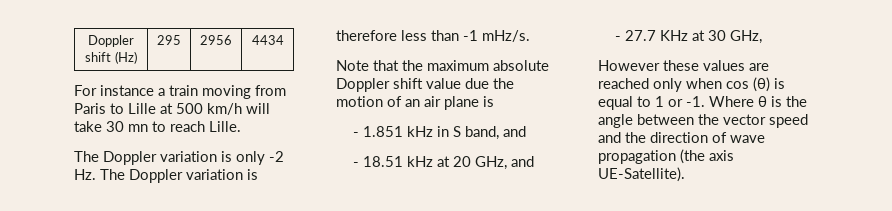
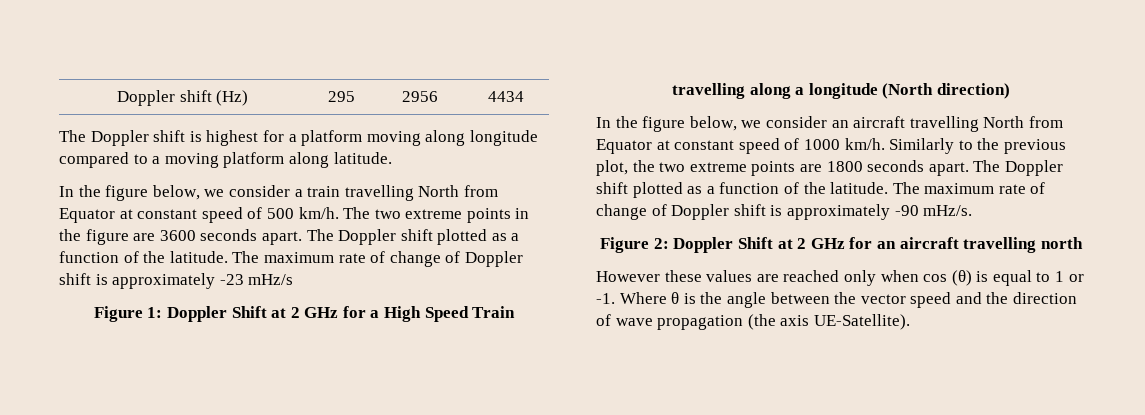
[74,85,286,99] [74,103,270,115] [74,121,241,132] [74,151,284,165] [74,169,258,183] [336,30,530,42] [336,60,549,71] [336,78,514,92] [336,96,494,110] [352,126,526,140] [352,156,534,170] [614,30,762,44] For instance a train moving from Paris to Lille at 500 km/h will take 30 mn to reach Lille. // The Doppler variation is only -2 Hz. The Doppler variation is therefore less than -1 mHz/s. // Note that the maximum absolute Doppler shift value due the motion of an air plane is // - 1.851 kHz in S band, and // - 18.51 kHz at 20 GHz, and // - 27.7 KHz at 30 GHz, -> [59,130,538,146] [59,152,392,168] [59,185,498,201] [59,207,530,223] [59,229,520,245] [59,251,523,267] [59,273,294,289] [93,306,516,322] [672,83,1010,99] [596,116,1063,132] [596,138,1066,154] [596,160,1063,176] [596,182,1046,198] [596,204,973,220] [600,237,1083,253] The Doppler shift is highest for a platform moving along longitude compared to a moving platform along latitude. // In the figure below, we consider a train travelling North from Equator at constant speed of 500 km/h. The two extreme points in the figure are 3600 seconds apart. The Doppler shift plotted as a function of the latitude. The maximum rate of change of Doppler shift is approximately -23 mHz/s // Figure 1: Doppler Shift at 2 GHz for a High Speed Train travelling along a longitude (North direction) // In the figure below, we consider an aircraft travelling North from Equator at constant speed of 1000 km/h. Similarly to the previous plot, the two extreme points are 1800 seconds apart. The Doppler shift plotted as a function of the latitude. The maximum rate of change of Doppler shift is approximately -90 mHz/s. // Figure 2: Doppler Shift at 2 GHz for an aircraft travelling north

